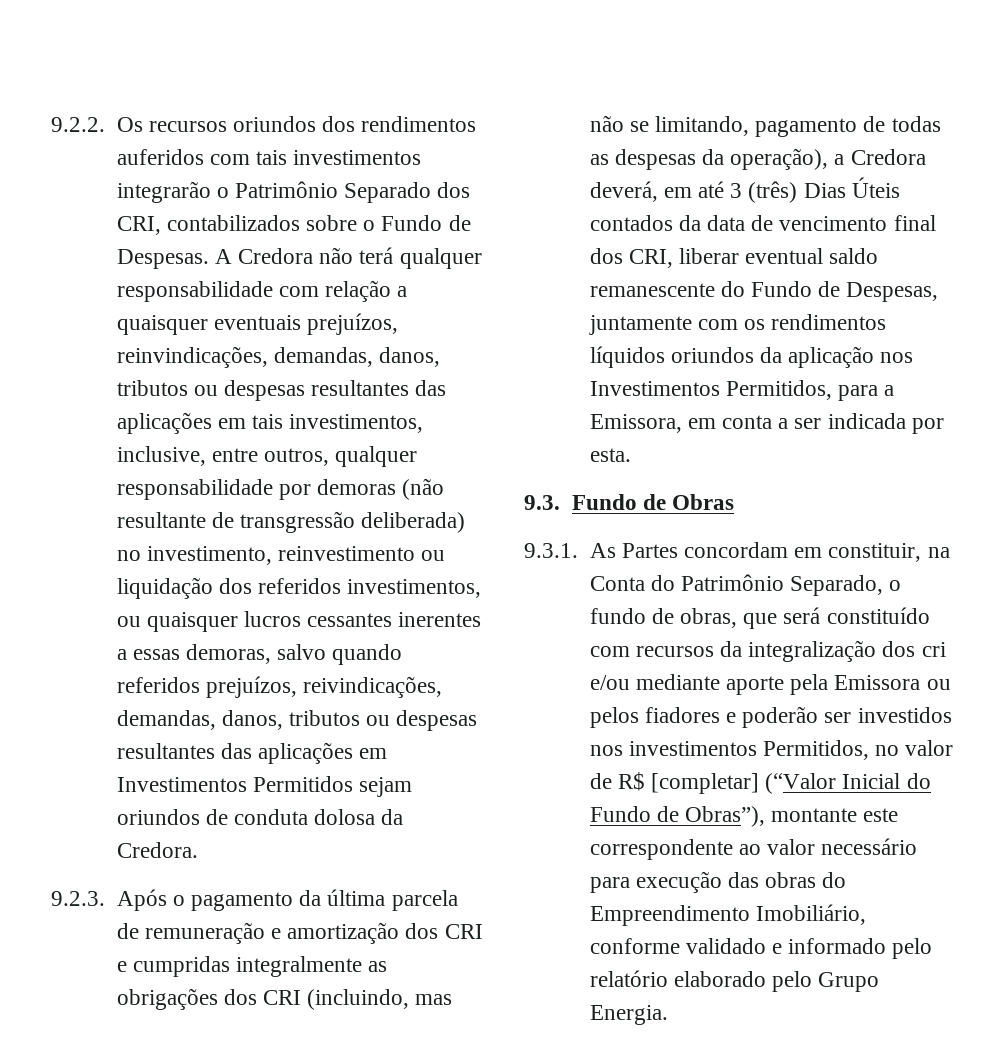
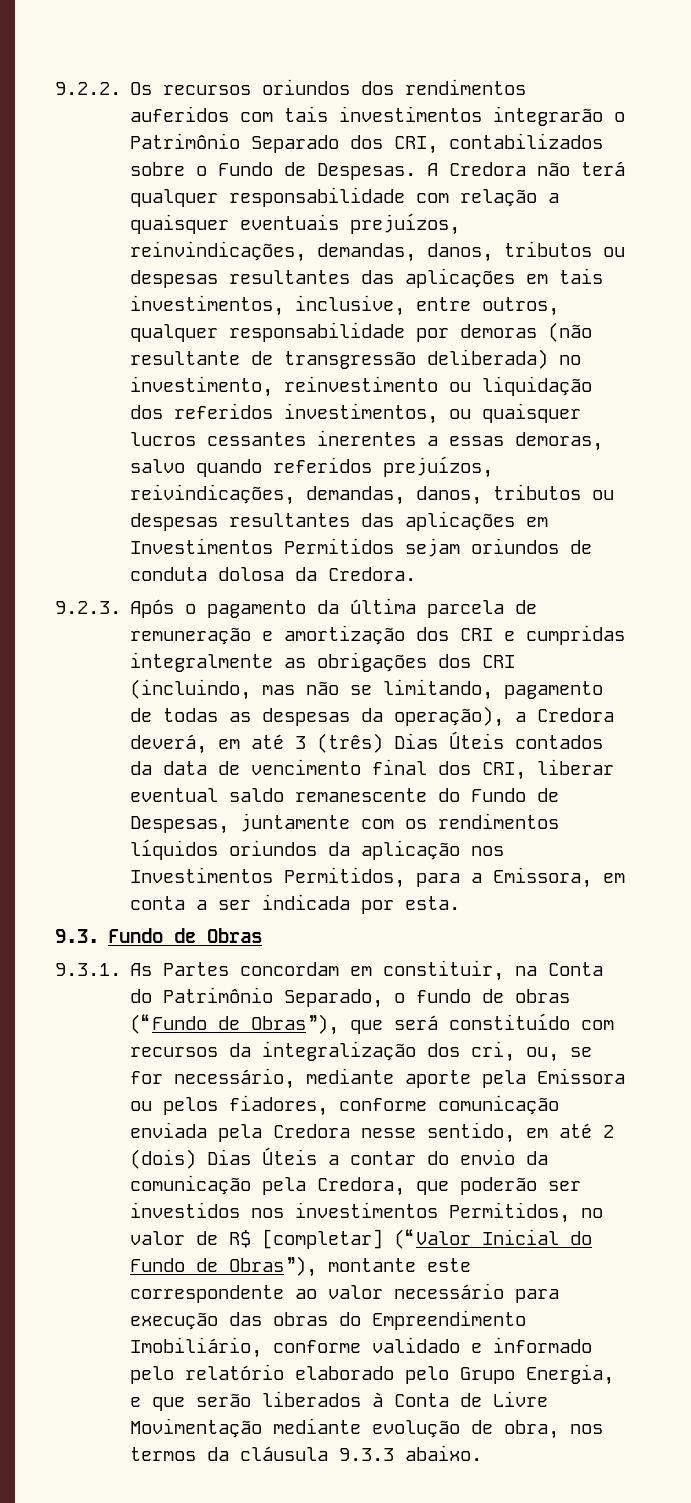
[679,608,737,628] obras, -> [515,989,571,1003] [130,1014,340,1035] obras (“Fundo de Obras”),
[921,642,946,657] [589,675,630,690] cri e/ou -> [471,1041,593,1062] [130,1068,296,1089] cri, ou, se for necessário,
[644,707,736,723] fiadores e -> [229,1095,560,1116] [130,1122,615,1143] [130,1147,549,1169] [130,1175,450,1196] fiadores, conforme comunicação enviada pela Credora nesse sentido, em até 2 (dois) Dias Úteis a contar do envio da comunicação pela Credora, que
[589,1005,668,1025] Energia. -> [526,1364,615,1385] [130,1391,549,1411] [130,1418,604,1439] [130,1445,483,1461] Energia, e que serão liberados à Conta de Livre Movimentação mediante evolução de obra, nos termos da cláusula 9.3.3 abaixo.

